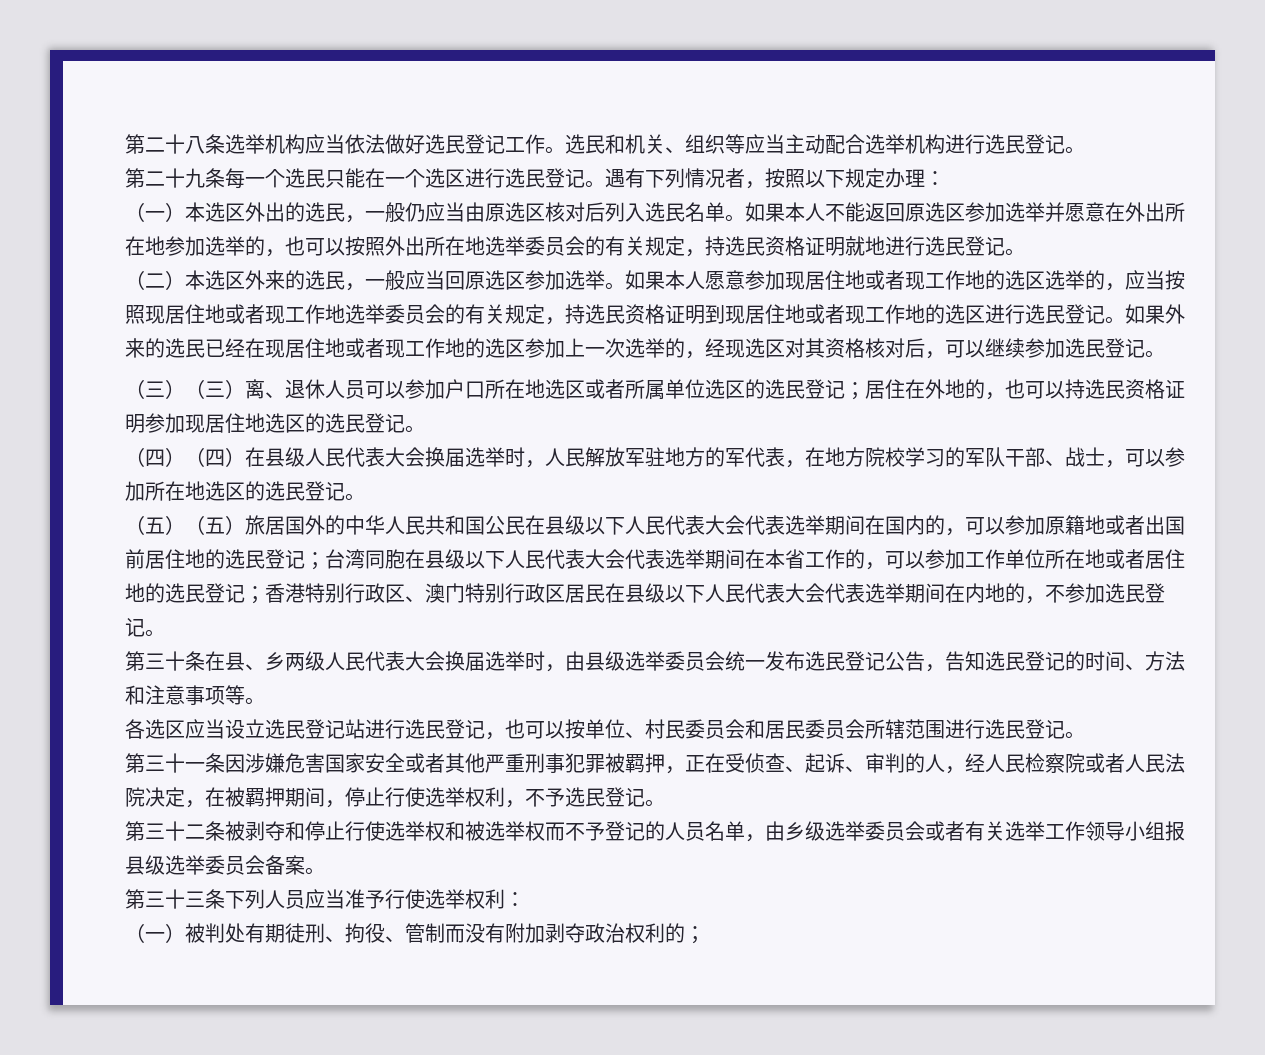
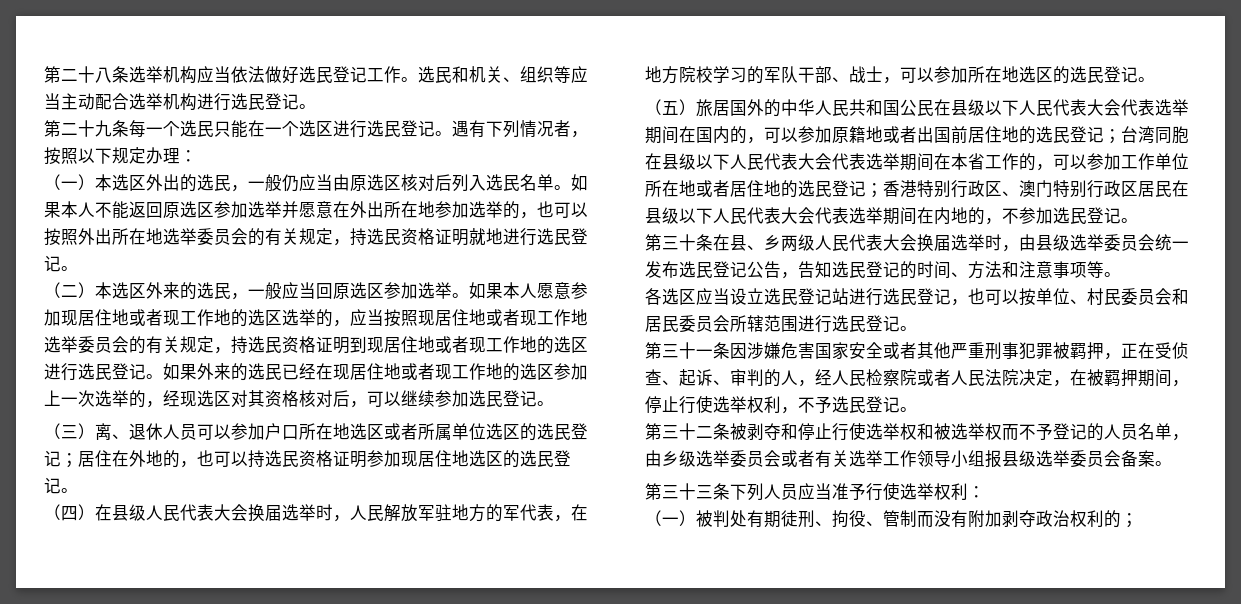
[185,379,245,399] （三） -> (95, 431) none
[185,447,245,467] （四） -> (95, 512) none
[185,515,245,535] （五） -> (696, 107) none

